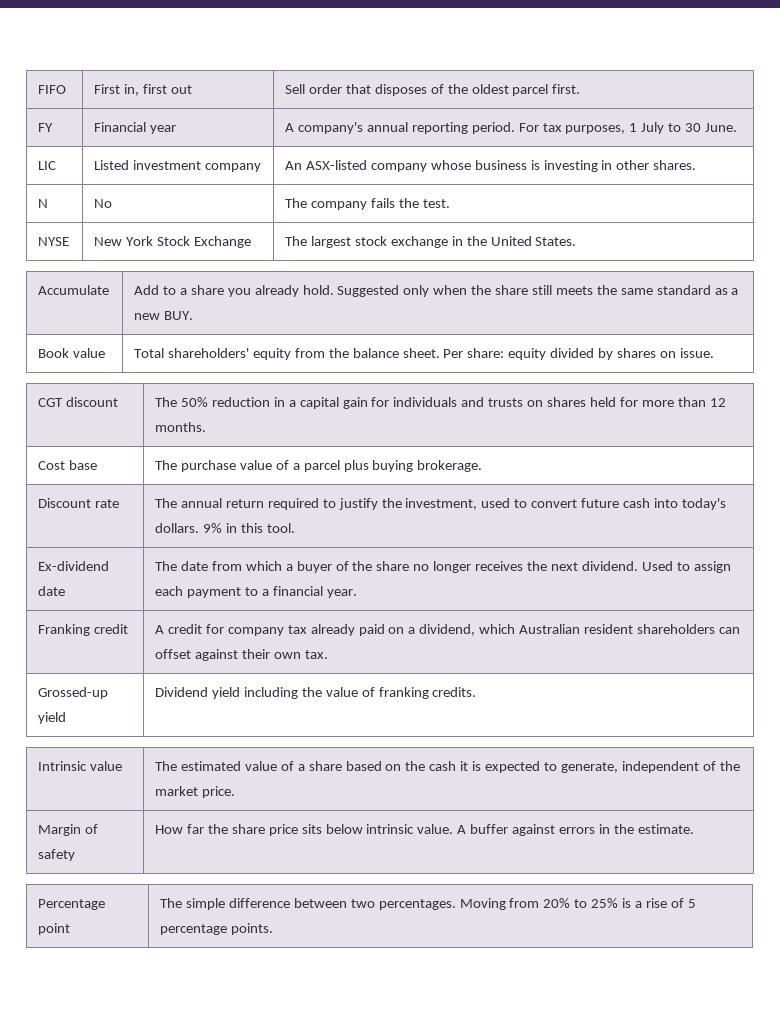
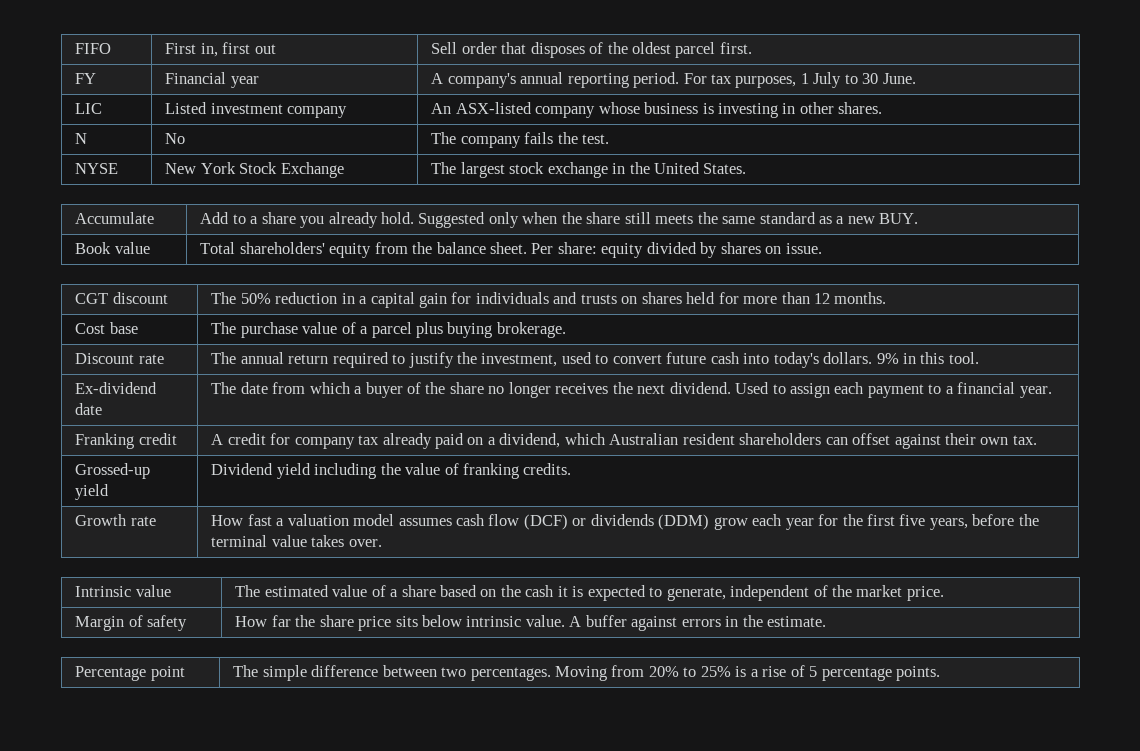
(477, 692) none -> [75,514,156,526] [211,514,1039,530] [211,535,382,547] // Growth rate | How fast a valuation model assumes cash flow (DCF) or dividends (DDM) grow each year for the first five years, before the terminal value takes over.

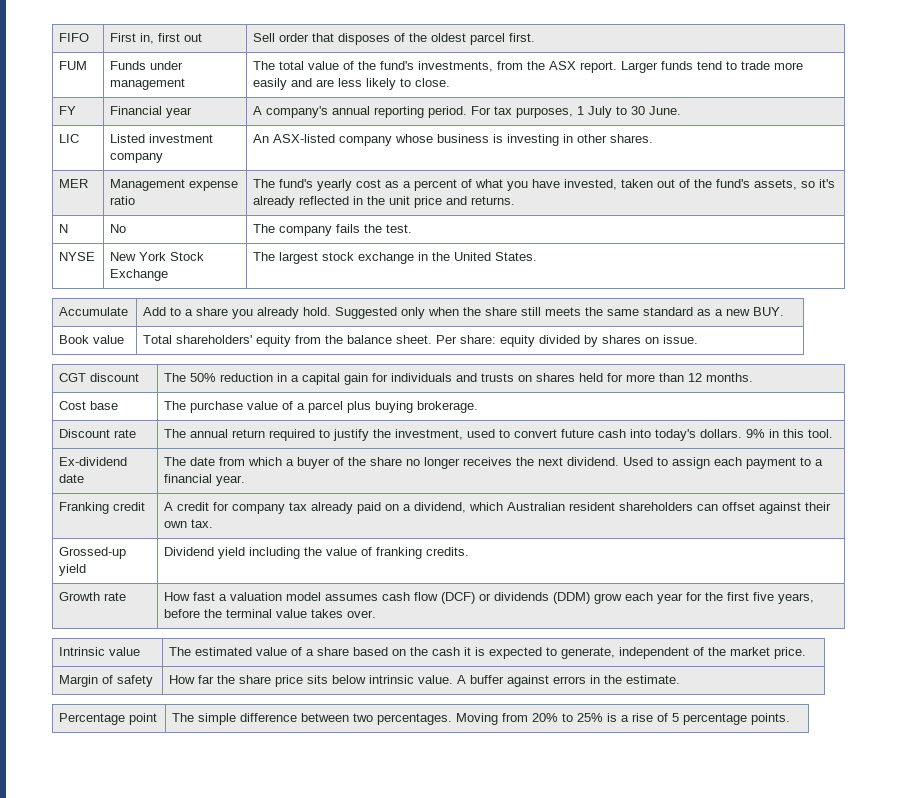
(752, 48) none -> [59,61,88,70] [110,61,184,70] [110,78,186,90] [253,61,804,73] [253,78,451,90] // FUM | Funds under management | The total value of the fund's investments, from the ASX report. Larger funds tend to trade more easily and are less likely to close.
(883, 108) none -> [59,179,89,188] [110,179,239,191] [110,196,136,205] [253,179,836,191] [253,196,516,208] // MER | Management expense ratio | The fund's yearly cost as a percent of what you have invested, taken out of the fund's assets, so it's already reflected in the unit price and returns.

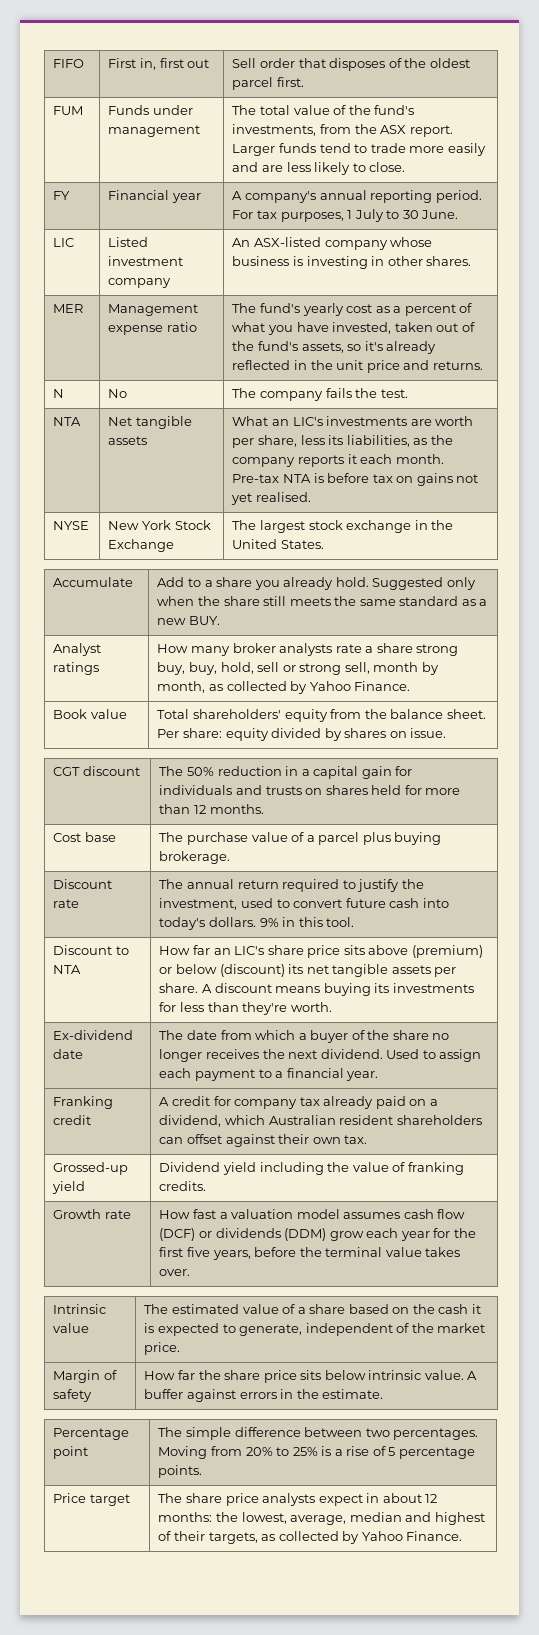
(413, 228) none -> [53,417,82,426] [108,416,192,429] [108,436,148,445] [232,416,474,426] [232,435,453,448] [232,454,444,467] [232,473,479,486] [231,492,311,505] // NTA | Net tangible assets | What an LIC's investments are worth per share, less its liabilities, as the company reports it each month. Pre-tax NTA is before tax on gains not yet realised.
(785, 311) none -> [53,643,102,656] [53,662,100,675] [157,643,459,656] [157,662,439,675] [157,681,411,694] // Analyst ratings | How many broker analysts rate a share strong buy, buy, hold, sell or strong sell, month by month, as collected by Yahoo Finance.
(834, 433) none -> [53,945,129,955] [53,965,82,974] [159,945,483,958] [159,964,457,977] [159,983,474,996] [159,1002,332,1015] // Discount to NTA | How far an LIC's share price sits above (premium) or below (discount) its net tangible assets per share. A discount means buying its investments for less than they're worth.
(791, 719) none -> [53,1493,130,1506] [158,1493,438,1506] [158,1512,485,1525] [158,1531,463,1544] // Price target | The share price analysts expect in about 12 months: the lowest, average, median and highest of their targets, as collected by Yahoo Finance.

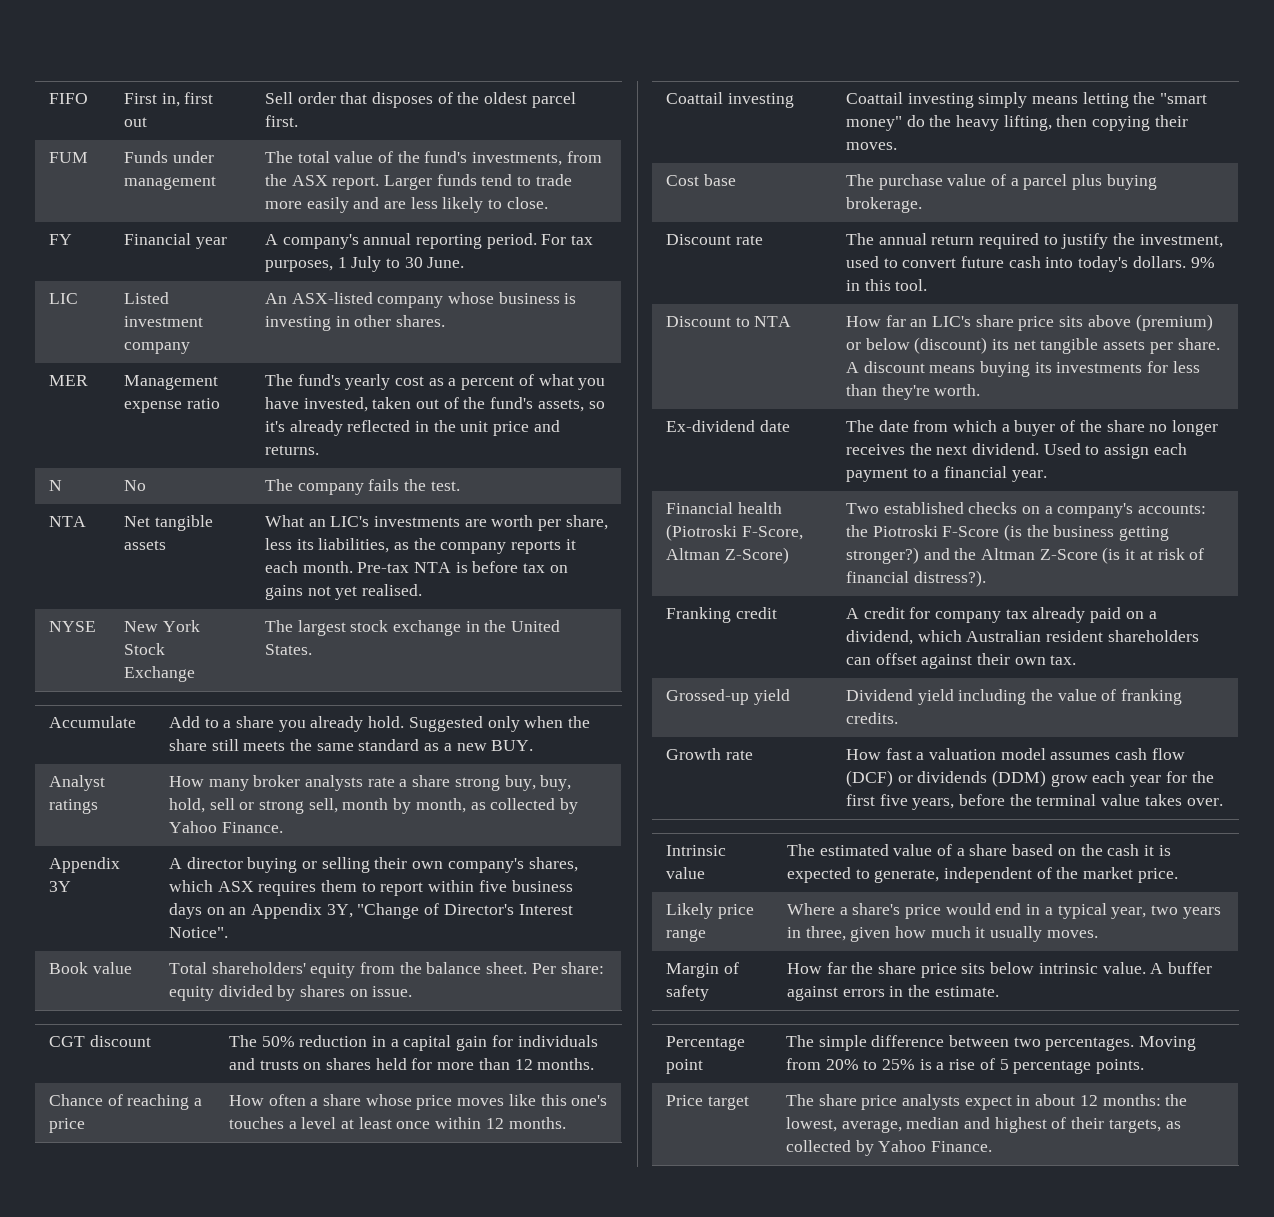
(411, 686) none -> [48,857,120,873] [48,881,71,892] [168,857,578,873] [168,880,573,896] [168,903,573,919] [168,927,228,938] // Appendix 3Y | A director buying or selling their own company's shares, which ASX requires them to report within five business days on an Appendix 3Y, "Change of Director's Interest Notice".
(264, 809) none -> [48,1094,203,1110] [48,1118,85,1133] [228,1094,608,1110] [228,1117,566,1129] [665,92,794,108] [845,92,1208,108] [845,115,1188,131] [845,142,897,150] // Chance of reaching a price | How often a share whose price moves like this one's touches a level at least once within 12 months. // Coattail investing | Coattail investing simply means letting the "smart money" do the heavy lifting, then copying their moves.
(379, 1076) none -> [665,502,782,514] [665,524,803,541] [665,547,789,564] [845,502,1207,518] [845,524,1170,541] [845,547,1205,564] [845,570,986,587] // Financial health (Piotroski F-Score, Altman Z-Score) | Two established checks on a company's accounts: the Piotroski F-Score (is the business getting stronger?) and the Altman Z-Score (is it at risk of financial distress?).
(181, 1348) none -> [665,903,754,919] [665,929,706,942] [786,903,1221,919] [786,926,1098,942] // Likely price range | Where a share's price would end in a typical year, two years in three, given how much it usually moves.

